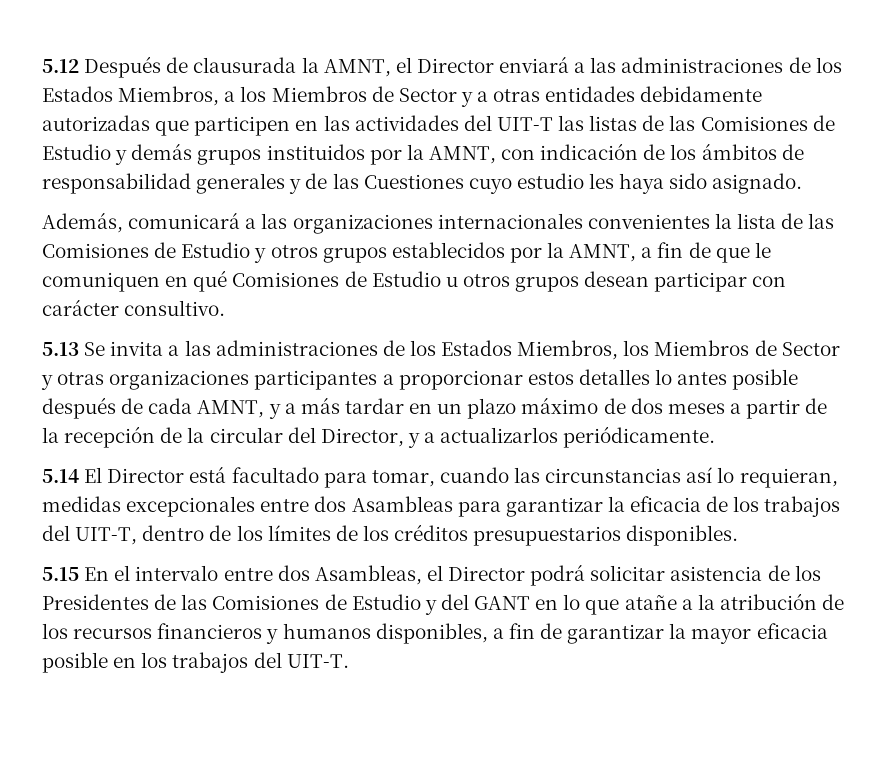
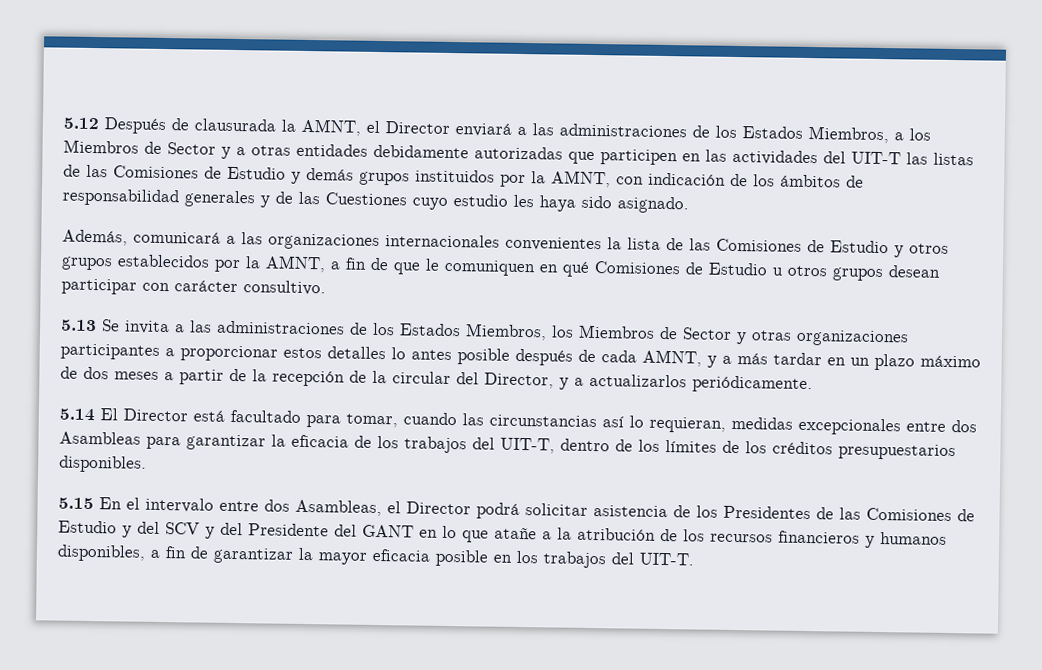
(469, 602) none -> [165,522,357,539] SCV y del Presidente del

